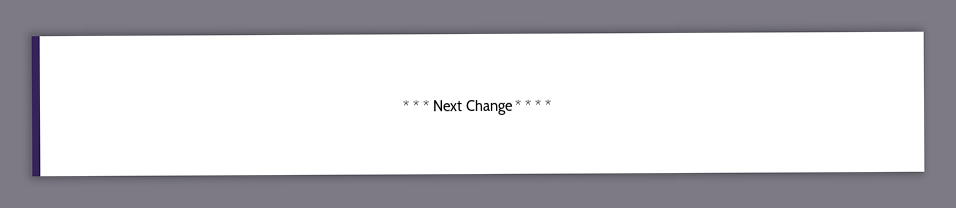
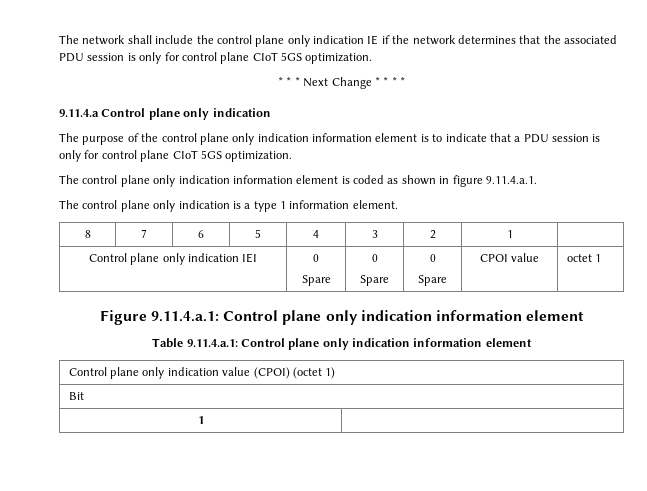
(401, 106) none -> [59,35,617,47] [59,52,373,64] The network shall include the control plane only indication IE if the network determines that the associated PDU session is only for control plane CIoT 5GS optimization. //
(553, 105) none -> [59,108,271,120] [59,133,601,145] [59,150,293,162] [59,175,537,187] [59,200,398,212] [84,230,91,238] [141,229,147,238] [198,230,204,238] [255,229,261,238] [313,230,319,238] [371,230,378,238] [429,230,436,239] [506,230,513,238] [88,253,258,265] [313,254,319,262] [301,275,331,286] [371,254,378,262] [360,275,389,286] [429,254,436,262] [418,275,447,286] [479,253,540,262] [566,254,602,262] [99,310,585,325] [152,338,532,350] [68,367,336,379] [68,392,84,400] [197,416,204,424] // 9.11.4.a Control plane only indication // The purpose of the control plane only indication information element is to indicate that a PDU session is only for control plane CIoT 5GS optimization. // The control plane only indication information element is coded as shown in figure 9.11.4.a.1. // The control plane only indication is a type 1 information element. // 8 | 7 | 6 | 5 | 4 | 3 | 2 | 1 | // Control plane only indication IEI | 0 // Spare | 0 // Spare | 0 // Spare | CPOI value | octet 1 // Figure 9.11.4.a.1: Control plane only indication information element // Table 9.11.4.a.1: Control plane only indication information element // Control plane only indication value (CPOI) (octet 1) // Bit // 1 |

